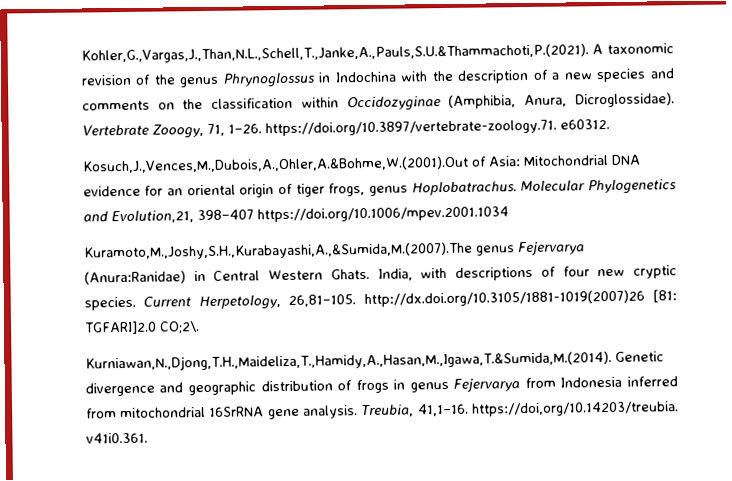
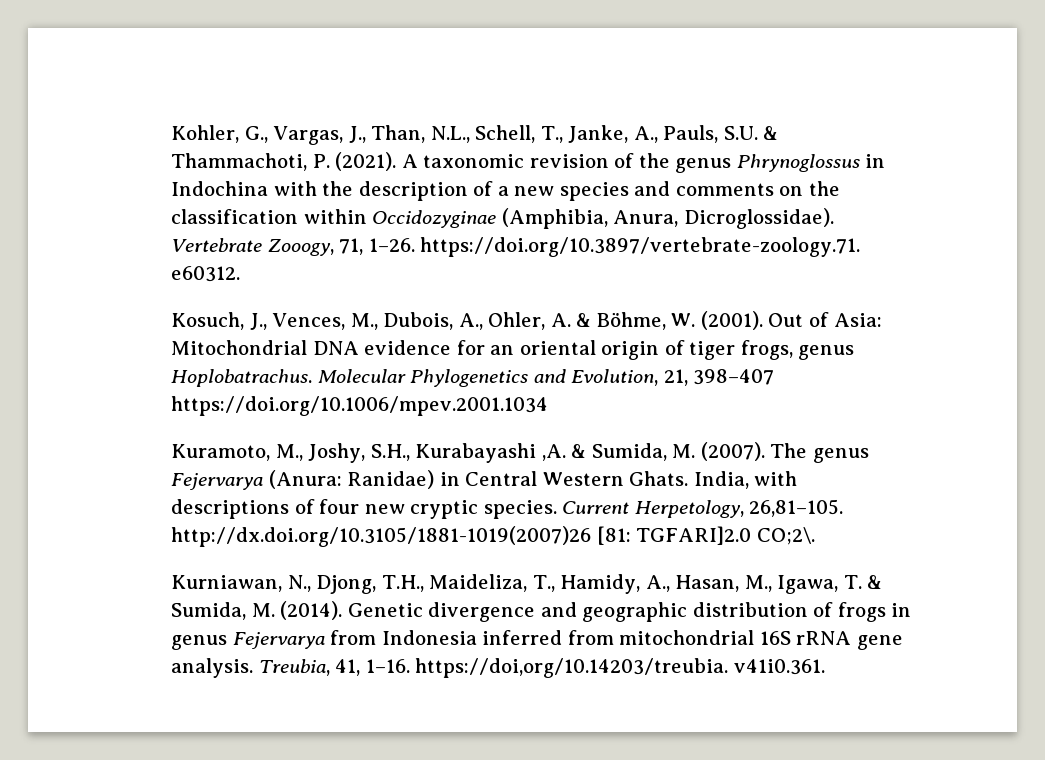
[80,43,589,64] Kohler,G.,Vargas,J.,Than,N.L.,Schell,T.,Janke,A.,Pauls,S.U.&Thammachoti,P.(2021). -> [171,125,779,145] [171,152,397,171] Kohler, G., Vargas, J., Than, N.L., Schell, T., Janke, A., Pauls, S.U. & Thammachoti, P. (2021).
[81,155,469,174] Kosuch,J.,Vences,M.,Dubois,A.,Ohler,A.&Bohme,W.(2001).Out -> [171,311,804,330] Kosuch, J., Vences, M., Dubois, A., Ohler, A. & Böhme, W. (2001). Out
[110,210,194,224] Evolution,21, -> [571,369,688,386] Evolution, 21,
[83,241,585,261] [83,270,186,285] Kuramoto,M.,Joshy,S.H.,Kurabayashi,A.,&Sumida,M.(2007).The genus Fejervarya (Anura:Ranidae) -> [171,442,869,463] [171,470,435,490] Kuramoto, M., Joshy, S.H., Kurabayashi ,A. & Sumida, M. (2007). The genus Fejervarya (Anura: Ranidae)
[84,350,612,372] Kurniawan,N.,Djong,T.H.,Maideliza,T.,Hamidy,A.,Hasan,M.,Igawa,T.&Sumida,M.(2014). -> [171,574,883,594] [171,601,343,620] Kurniawan, N., Djong, T.H., Maideliza, T., Hamidy, A., Hasan, M., Igawa, T. & Sumida, M. (2014).
[209,406,265,417] 16SrRNA -> [759,631,852,645] 16S rRNA
[417,403,469,417] 41,1–16. -> [335,659,410,676] 41, 1–16.

